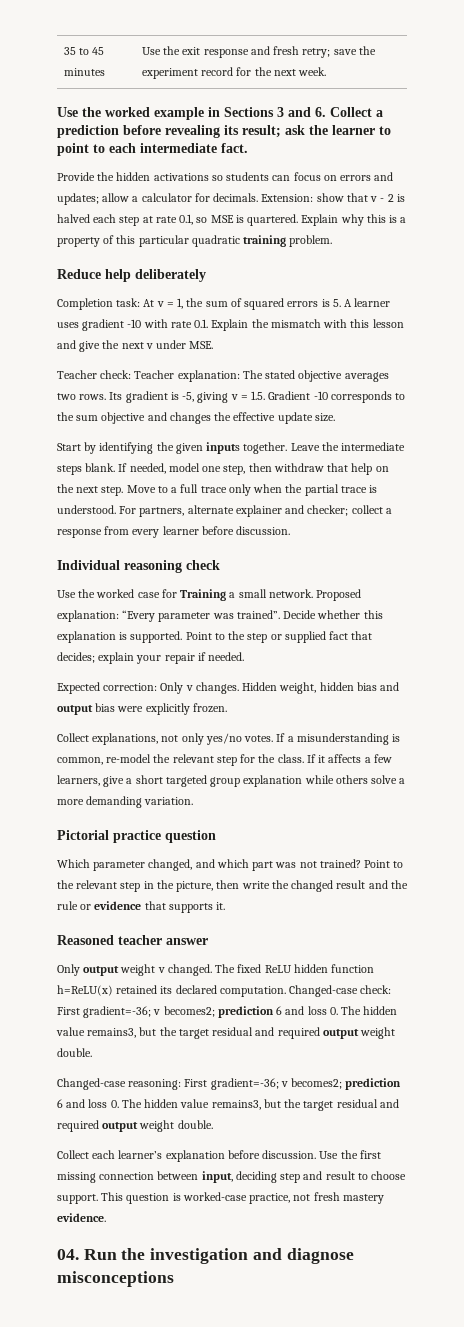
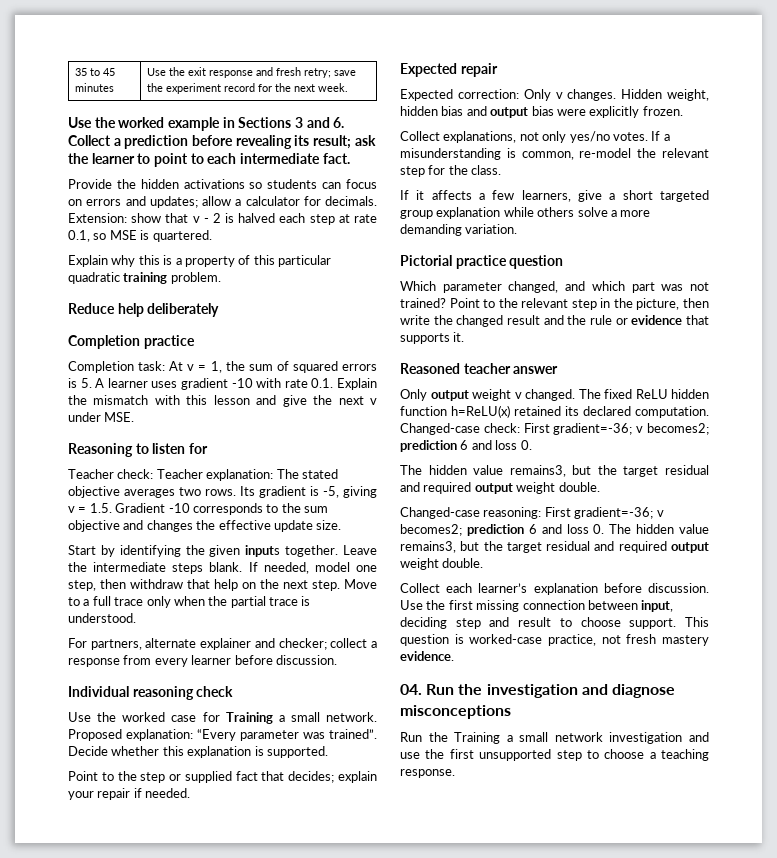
(299, 220) none -> (212, 236) //
(206, 275) none -> [68,335,195,349] // Completion practice
(214, 345) none -> [68,443,208,457] // Reasoning to listen for
(116, 509) none -> (136, 618) //
(183, 637) none -> (328, 752) //
(245, 656) none -> [400,63,498,77] // Expected repair
(304, 758) none -> (502, 170) //
(338, 1011) none -> (532, 445) //
(174, 1279) none -> [400,732,709,744] [400,749,709,761] [400,769,455,778] // Run the Training a small network investigation and use the first unsupported step to choose a teaching response.

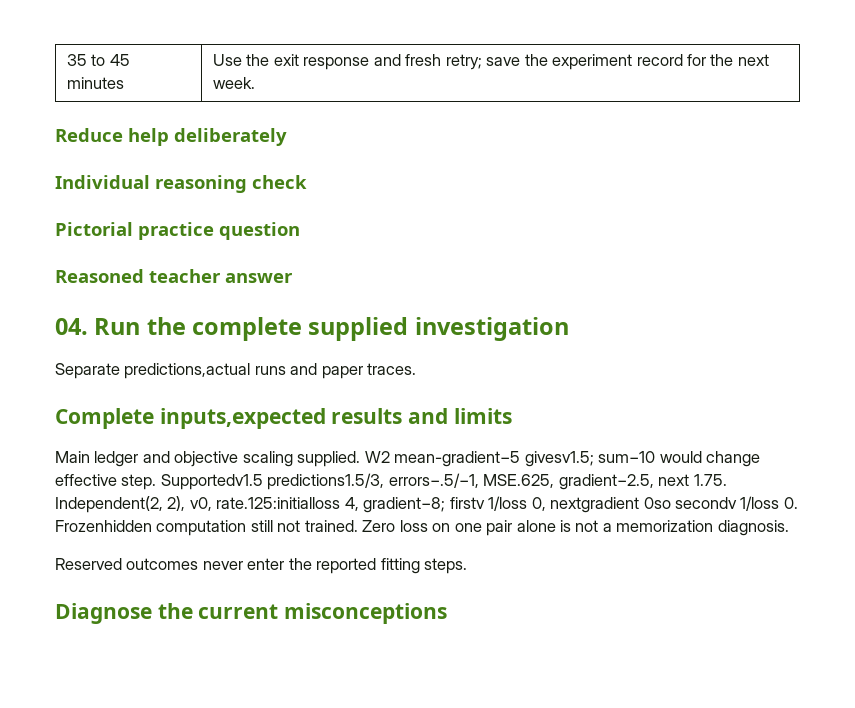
[68,117,345,131] [68,135,376,149] [68,153,350,167] [68,179,377,189] [68,196,377,208] [68,213,378,225] [68,230,212,242] [68,255,331,267] [68,272,221,284] [68,303,220,317] [68,335,195,349] [68,361,377,373] [68,378,377,390] [68,395,378,407] [68,412,135,422] [68,443,208,457] [68,469,338,481] [68,486,377,498] [68,503,328,515] [68,520,342,532] [68,545,377,557] [68,562,377,574] [68,579,377,591] [68,596,311,608] [68,613,136,623] [68,638,378,650] [68,655,337,667] [68,686,234,700] [68,712,377,724] [68,729,377,741] [68,746,328,758] [68,771,377,783] [68,788,191,800] [400,63,498,77] [400,89,709,101] [400,106,683,118] [400,131,670,143] [400,148,709,160] [400,165,502,177] [400,190,709,202] [400,207,651,219] [400,224,518,236] [400,255,564,269] [400,281,709,293] [400,298,709,310] [400,315,709,327] [400,332,465,344] [400,363,559,374] [400,389,709,401] [400,405,709,418] [400,423,709,435] [400,440,532,452] [400,465,709,477] [400,482,600,494] [400,507,664,519] [400,524,709,536] [400,541,709,553] [400,558,484,570] [400,583,709,595] [400,600,674,612] [400,617,709,629] [400,634,709,646] [400,651,454,661] Use the worked example in Sections 3 and 6. Collect a prediction before revealing its result; ask the learner to point to each intermediate fact. // Provide the hidden activations so students can focus on errors and updates; allow a calculator for decimals. Extension: show that v - 2 is halved each step at rate 0.1, so MSE is quartered. // Explain why this is a property of this particular quadratic training problem. // Reduce help deliberately // Completion practice // Completion task: At v = 1, the sum of squared errors is 5. A learner uses gradient -10 with rate 0.1. Explain the mismatch with this lesson and give the next v under MSE. // Reasoning to listen for // Teacher check: Teacher explanation: The stated objective averages two rows. Its gradient is -5, giving v = 1.5. Gradient -10 corresponds to the sum objective and changes the effective update size. // Start by identifying the given inputs together. Leave the intermediate steps blank. If needed, model one step, then withdraw that help on the next step. Move to a full trace only when the partial trace is understood. // For partners, alternate explainer and checker; collect a response from every learner before discussion. // Individual reasoning check // Use the worked case for Training a small network. Proposed explanation: “Every parameter was trained”. Decide whether this explanation is supported. // Point to the step or supplied fact that decides; explain your repair if needed. // Expected repair // Expected correction: Only v changes. Hidden weight, hidden bias and output bias were explicitly frozen. // Collect explanations, not only yes/no votes. If a misunderstanding is common, re-model the relevant step for the class. // If it affects a few learners, give a short targeted group explanation while others solve a more demanding variation. // Pictorial practice question // Which parameter changed, and which part was not trained? Point to the relevant step in the picture, then write the changed result and the rule or evidence that supports it. // Reasoned teacher answer // Only output weight v changed. The fixed ReLU hidden function h=ReLU(x) retained its declared computation. Changed-case check: First gradient=-36; v becomes2; prediction 6 and loss 0. // The hidden value remains3, but the target residual and required output weight double. // Changed-case reasoning: First gradient=-36; v becomes2; prediction 6 and loss 0. The hidden value remains3, but the target residual and required output weight double. // Collect each learner’s explanation before discussion. Use the first missing connection between input, deciding step and result to choose support. This question is worked-case practice, not fresh mastery evidence. -> [55,128,287,146] [55,175,307,193] [55,222,300,240] [55,269,293,283] Reduce help deliberately // Individual reasoning check // Pictorial practice question // Reasoned teacher answer
[486,684,675,698] [400,705,511,719] [400,732,709,744] [400,749,709,761] [400,769,455,778] investigation and diagnose misconceptions // Run the Training a small network investigation and use the first unsupported step to choose a teaching response. -> [192,317,569,341] [55,363,417,379] [55,408,512,429] [55,451,761,467] [55,473,727,490] [55,496,798,513] [55,520,789,536] [55,558,468,574] [55,603,448,624] complete supplied investigation // Separate predictions,actual runs and paper traces. // Complete inputs,expected results and limits // Main ledger and objective scaling supplied. W2 mean-gradient−5 givesv1.5; sum−10 would change effective step. Supportedv1.5 predictions1.5/3, errors−.5/−1, MSE.625, gradient−2.5, next 1.75. Independent(2, 2), v0, rate.125:initialloss 4, gradient−8; firstv 1/loss 0, nextgradient 0so secondv 1/loss 0. Frozenhidden computation still not trained. Zero loss on one pair alone is not a memorization diagnosis. // Reserved outcomes never enter the reported fitting steps. // Diagnose the current misconceptions

